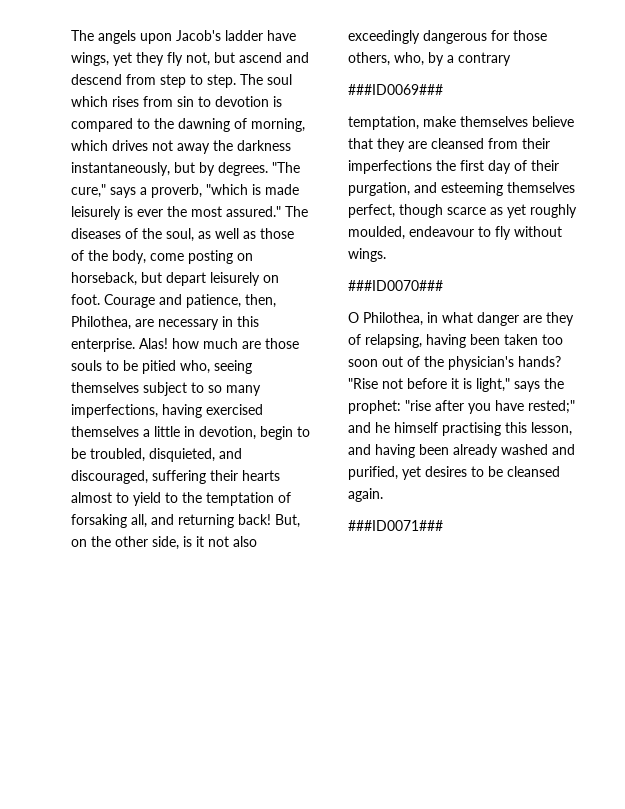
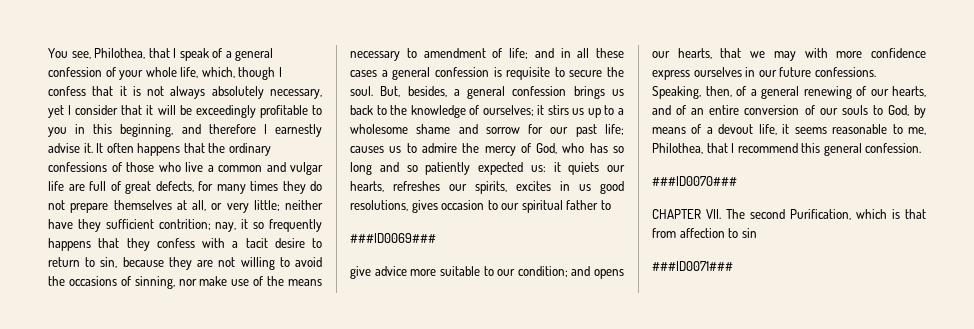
[71,30,296,44] [71,52,309,66] [71,74,292,88] [71,96,282,107] [71,118,305,132] [71,140,291,154] [71,162,300,176] [71,184,299,198] [71,206,308,220] [71,228,294,242] [71,250,253,264] [71,272,279,286] [71,294,276,308] [71,316,259,330] [71,338,299,352] [71,360,252,374] [71,382,261,396] [71,404,263,418] [71,426,310,440] [71,448,242,462] [71,470,280,484] [71,492,291,506] [71,514,300,528] [71,536,257,550] [348,30,547,44] [348,52,511,66] [348,84,443,95] [348,116,574,130] [348,138,550,152] [348,160,559,174] [348,182,575,196] [348,204,577,218] [348,226,562,240] [348,248,386,262] [348,280,443,291] [348,312,574,326] [348,334,563,348] [348,356,561,370] [348,378,564,392] [348,400,575,414] [348,422,572,436] [348,444,575,458] [348,466,560,480] [348,488,383,502] The angels upon Jacob's ladder have wings, yet they fly not, but ascend and descend from step to step. The soul which rises from sin to devotion is compared to the dawning of morning, which drives not away the darkness instantaneously, but by degrees. "The cure," says a proverb, "which is made leisurely is ever the most assured." The diseases of the soul, as well as those of the body, come posting on horseback, but depart leisurely on foot. Courage and patience, then, Philothea, are necessary in this enterprise. Alas! how much are those souls to be pitied who, seeing themselves subject to so many imperfections, having exercised themselves a little in devotion, begin to be troubled, disquieted, and discouraged, suffering their hearts almost to yield to the temptation of forsaking all, and returning back! But, on the other side, is it not also exceedingly dangerous for those others, who, by a contrary // ###ID0069### // temptation, make themselves believe that they are cleansed from their imperfections the first day of their purgation, and esteeming themselves perfect, though scarce as yet roughly moulded, endeavour to fly without wings. // ###ID0070### // O Philothea, in what danger are they of relapsing, having been taken too soon out of the physician's hands? "Rise not before it is light," says the prophet: "rise after you have rested;" and he himself practising this lesson, and having been already washed and purified, yet desires to be cleansed again. -> [48,48,274,61] [48,67,282,80] [48,86,322,99] [48,105,322,118] [48,124,322,137] [48,143,271,156] [48,162,323,175] [48,181,322,194] [48,200,323,213] [48,219,322,232] [48,238,322,251] [48,257,322,270] [48,276,322,289] [350,48,624,61] [350,67,624,80] [350,86,624,99] [350,105,624,118] [350,124,624,137] [350,143,624,156] [350,162,625,175] [350,181,624,194] [350,200,611,213] [350,233,436,243] [350,266,624,279] [652,48,926,61] [652,67,876,80] [652,86,926,99] [652,105,926,118] [652,124,926,135] [652,143,922,156] [652,176,737,186] [652,209,926,220] [652,228,757,238] You see, Philothea, that I speak of a general confession of your whole life, which, though I confess that it is not always absolutely necessary, yet I consider that it will be exceedingly profitable to you in this beginning, and therefore I earnestly advise it. It often happens that the ordinary confessions of those who live a common and vulgar life are full of great defects, for many times they do not prepare themselves at all, or very little; neither have they sufficient contrition; nay, it so frequently happens that they confess with a tacit desire to return to sin, because they are not willing to avoid the occasions of sinning, nor make use of the means necessary to amendment of life; and in all these cases a general confession is requisite to secure the soul. But, besides, a general confession brings us back to the knowledge of ourselves; it stirs us up to a wholesome shame and sorrow for our past life; causes us to admire the mercy of God, who has so long and so patiently expected us: it quiets our hearts, refreshes our spirits, excites in us good resolutions, gives occasion to our spiritual father to // ###ID0069### // give advice more suitable to our condition; and opens our hearts, that we may with more confidence express ourselves in our future confessions. Speaking, then, of a general renewing of our hearts, and of an entire conversion of our souls to God, by means of a devout life, it seems reasonable to me, Philothea, that I recommend this general confession. // ###ID0070### // CHAPTER VII. The second Purification, which is that from affection to sin

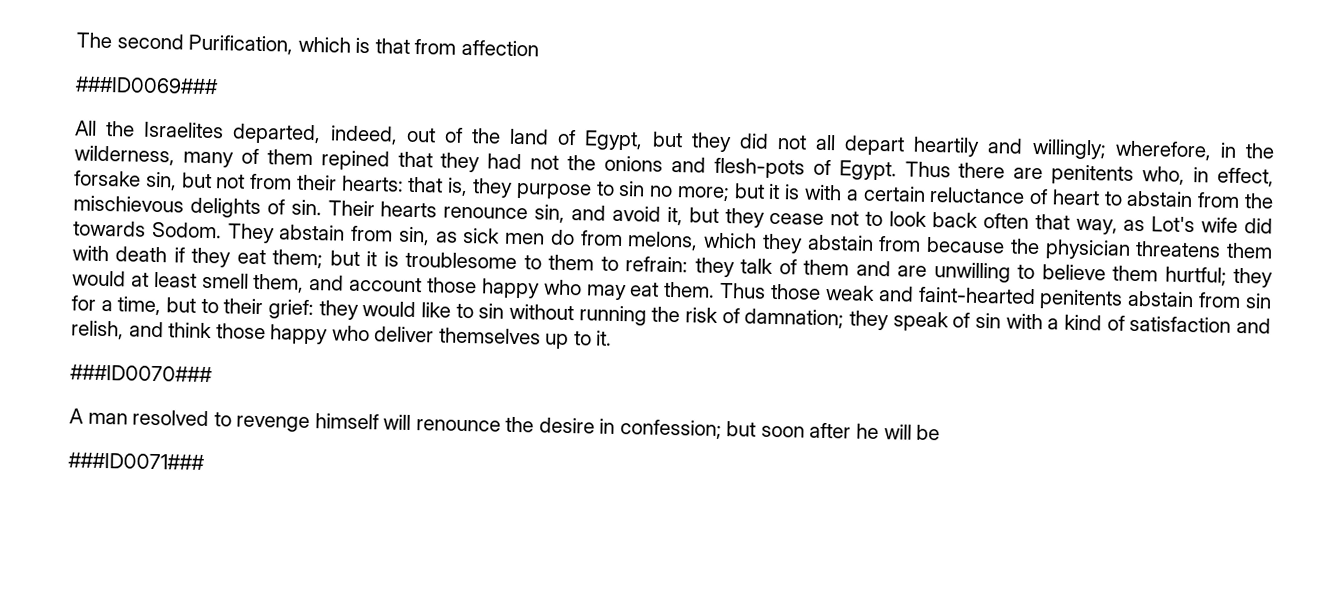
[48,48,274,61] [48,67,282,80] [48,86,322,99] [48,105,322,118] [48,124,322,137] [48,143,271,156] [48,162,323,175] [48,181,322,194] [48,200,323,213] [48,219,322,232] [48,238,322,251] [48,257,322,270] [48,276,322,289] [350,48,624,61] [350,67,624,80] [350,86,624,99] [350,105,624,118] [350,124,624,137] [350,143,624,156] [350,162,625,175] [350,181,624,194] [350,200,611,213] [350,233,436,243] [350,266,624,279] [652,48,926,61] [652,67,876,80] [652,86,926,99] [652,105,926,118] [652,124,926,135] [652,143,922,156] [652,176,737,186] [652,209,721,219] You see, Philothea, that I speak of a general confession of your whole life, which, though I confess that it is not always absolutely necessary, yet I consider that it will be exceedingly profitable to you in this beginning, and therefore I earnestly advise it. It often happens that the ordinary confessions of those who live a common and vulgar life are full of great defects, for many times they do not prepare themselves at all, or very little; neither have they sufficient contrition; nay, it so frequently happens that they confess with a tacit desire to return to sin, because they are not willing to avoid the occasions of sinning, nor make use of the means necessary to amendment of life; and in all these cases a general confession is requisite to secure the soul. But, besides, a general confession brings us back to the knowledge of ourselves; it stirs us up to a wholesome shame and sorrow for our past life; causes us to admire the mercy of God, who has so long and so patiently expected us: it quiets our hearts, refreshes our spirits, excites in us good resolutions, gives occasion to our spiritual father to // ###ID0069### // give advice more suitable to our condition; and opens our hearts, that we may with more confidence express ourselves in our future confessions. Speaking, then, of a general renewing of our hearts, and of an entire conversion of our souls to God, by means of a devout life, it seems reasonable to me, Philothea, that I recommend this general confession. // ###ID0070### // CHAPTER VII. -> (76, 40) none
[728,228,757,238] to sin -> [75,76,219,95] [74,120,1276,161] [74,145,1275,187] [74,170,1275,209] [73,195,1273,235] [73,220,1273,260] [72,245,1274,288] [72,270,1273,310] [71,295,1271,334] [71,320,613,350] [70,364,213,383] [69,408,941,441] // ###ID0069### // All the Israelites departed, indeed, out of the land of Egypt, but they did not all depart heartily and willingly; wherefore, in the wilderness, many of them repined that they had not the onions and flesh-pots of Egypt. Thus there are penitents who, in effect, forsake sin, but not from their hearts: that is, they purpose to sin no more; but it is with a certain reluctance of heart to abstain from the mischievous delights of sin. Their hearts renounce sin, and avoid it, but they cease not to look back often that way, as Lot's wife did towards Sodom. They abstain from sin, as sick men do from melons, which they abstain from because the physician threatens them with death if they eat them; but it is troublesome to them to refrain: they talk of them and are unwilling to believe them hurtful; they would at least smell them, and account those happy who may eat them. Thus those weak and faint-hearted penitents abstain from sin for a time, but to their grief: they would like to sin without running the risk of damnation; they speak of sin with a kind of satisfaction and relish, and think those happy who deliver themselves up to it. // ###ID0070### // A man resolved to revenge himself will renounce the desire in confession; but soon after he will be

